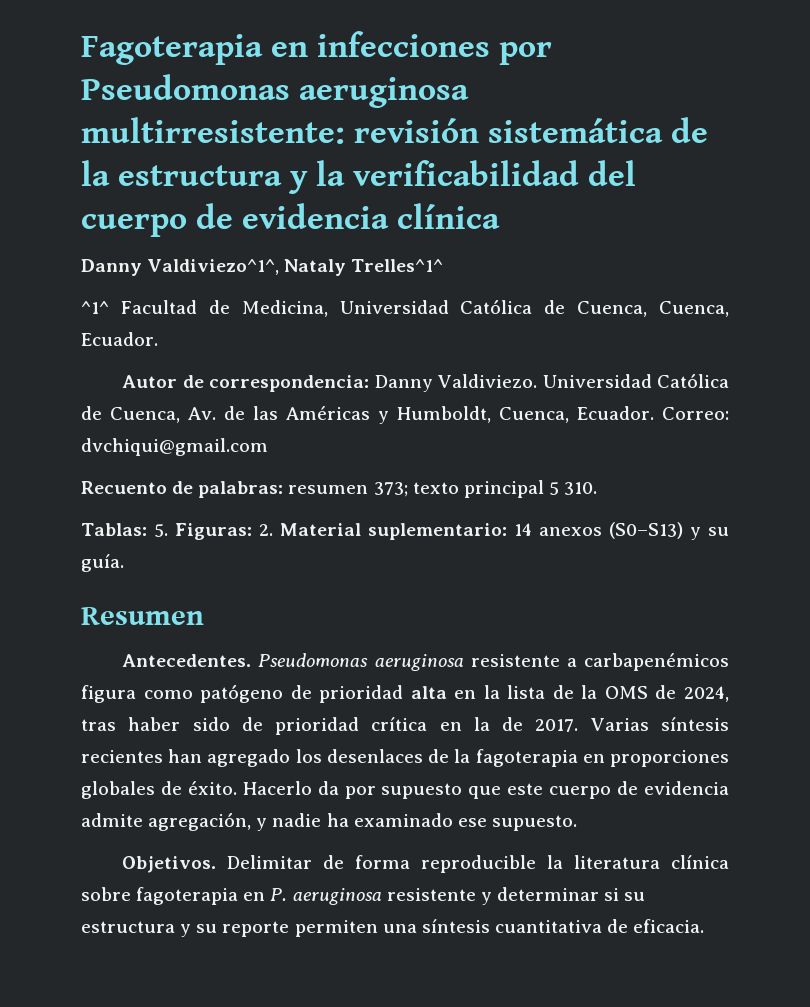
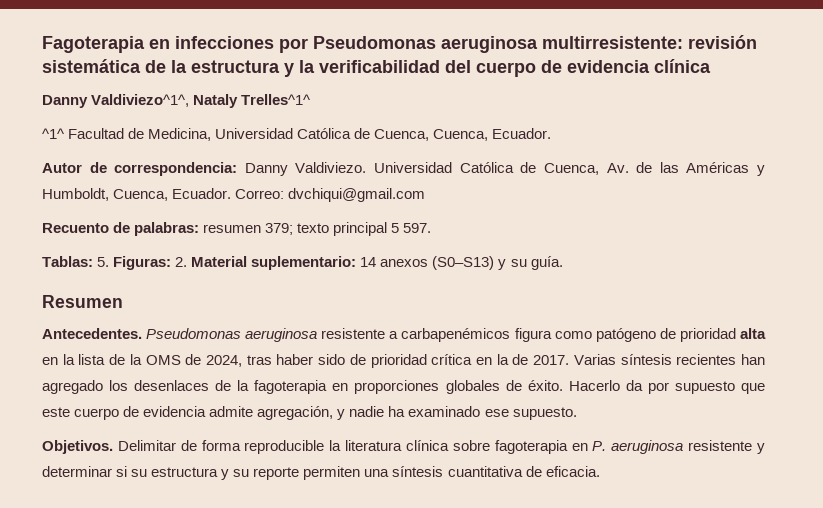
[373,482,408,497] 373; -> [265,223,294,235] 379;
[564,482,598,495] 310. -> [403,223,432,233] 597.

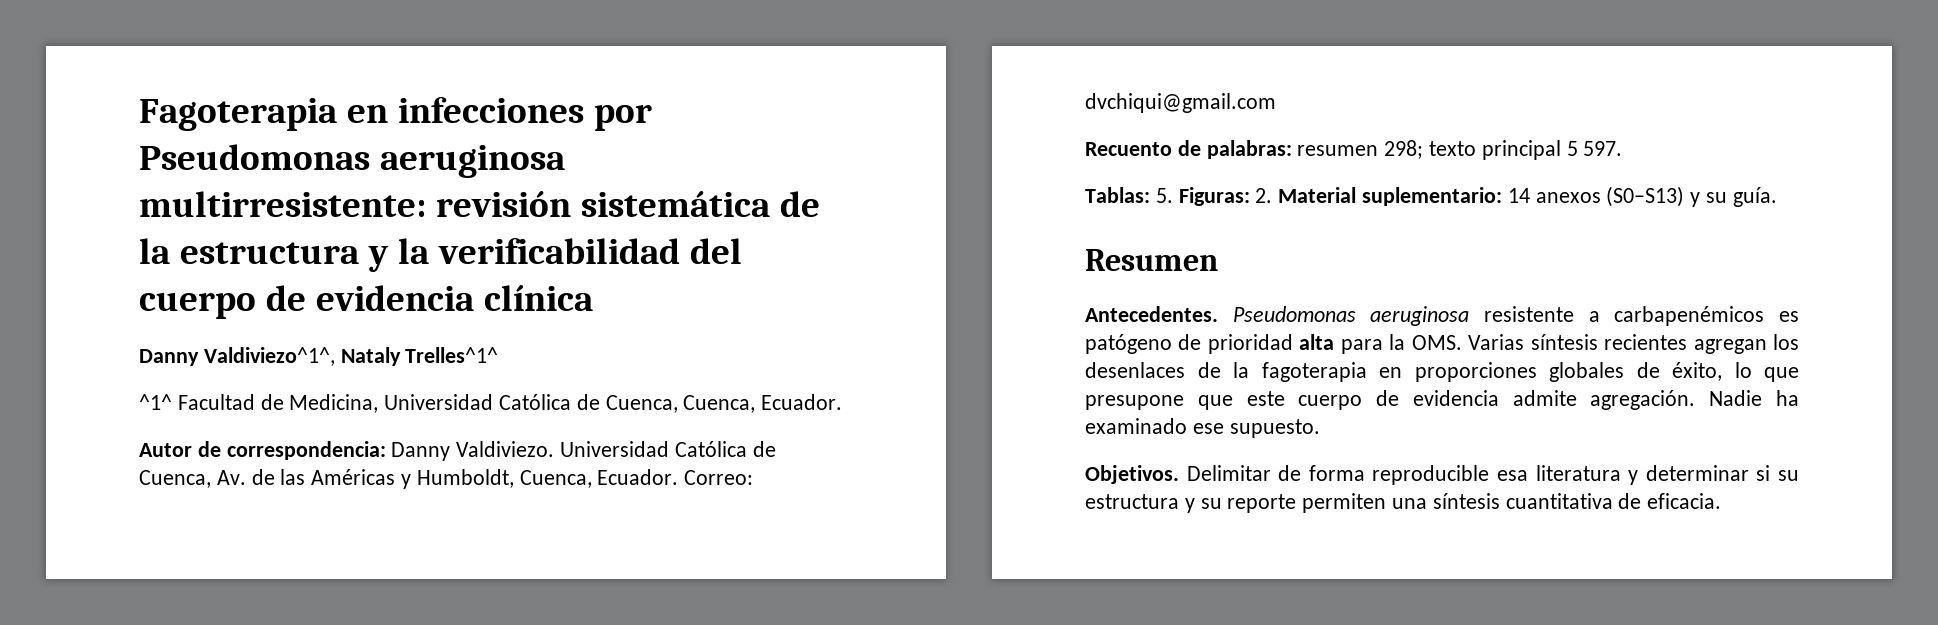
[265,223,294,235] 379; -> [1384,140,1424,159] 298;
[514,328,592,342] figura como -> [1779,311,1799,322] es
[42,354,570,368] en la lista de la OMS de 2024, tras haber sido de prioridad crítica en la de 2017. -> [1340,334,1462,354] para la OMS.
[741,354,765,365] [42,380,103,394] han agregado -> [1693,339,1767,354] agregan
[527,380,735,394] éxito. Hacerlo da por supuesto -> [1672,362,1799,382] [1085,395,1184,410] éxito, lo que presupone
[257,406,385,420] agregación, y nadie -> [1590,390,1763,410] agregación. Nadie
[329,440,753,454] la literatura clínica sobre fagoterapia en P. aeruginosa resistente -> [1497,465,1621,481] esa literatura

